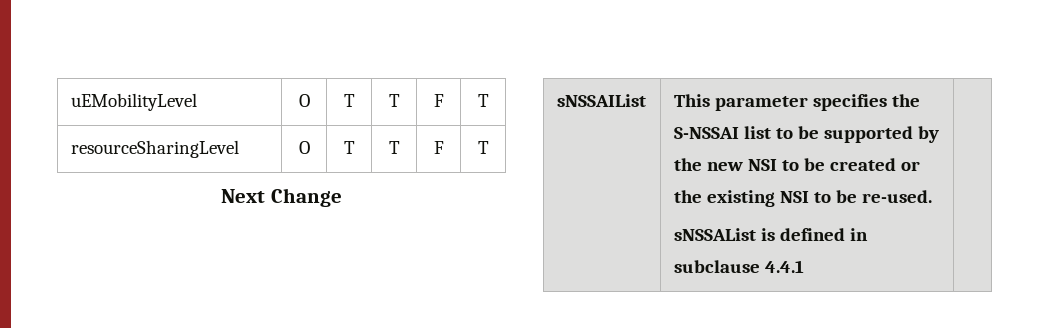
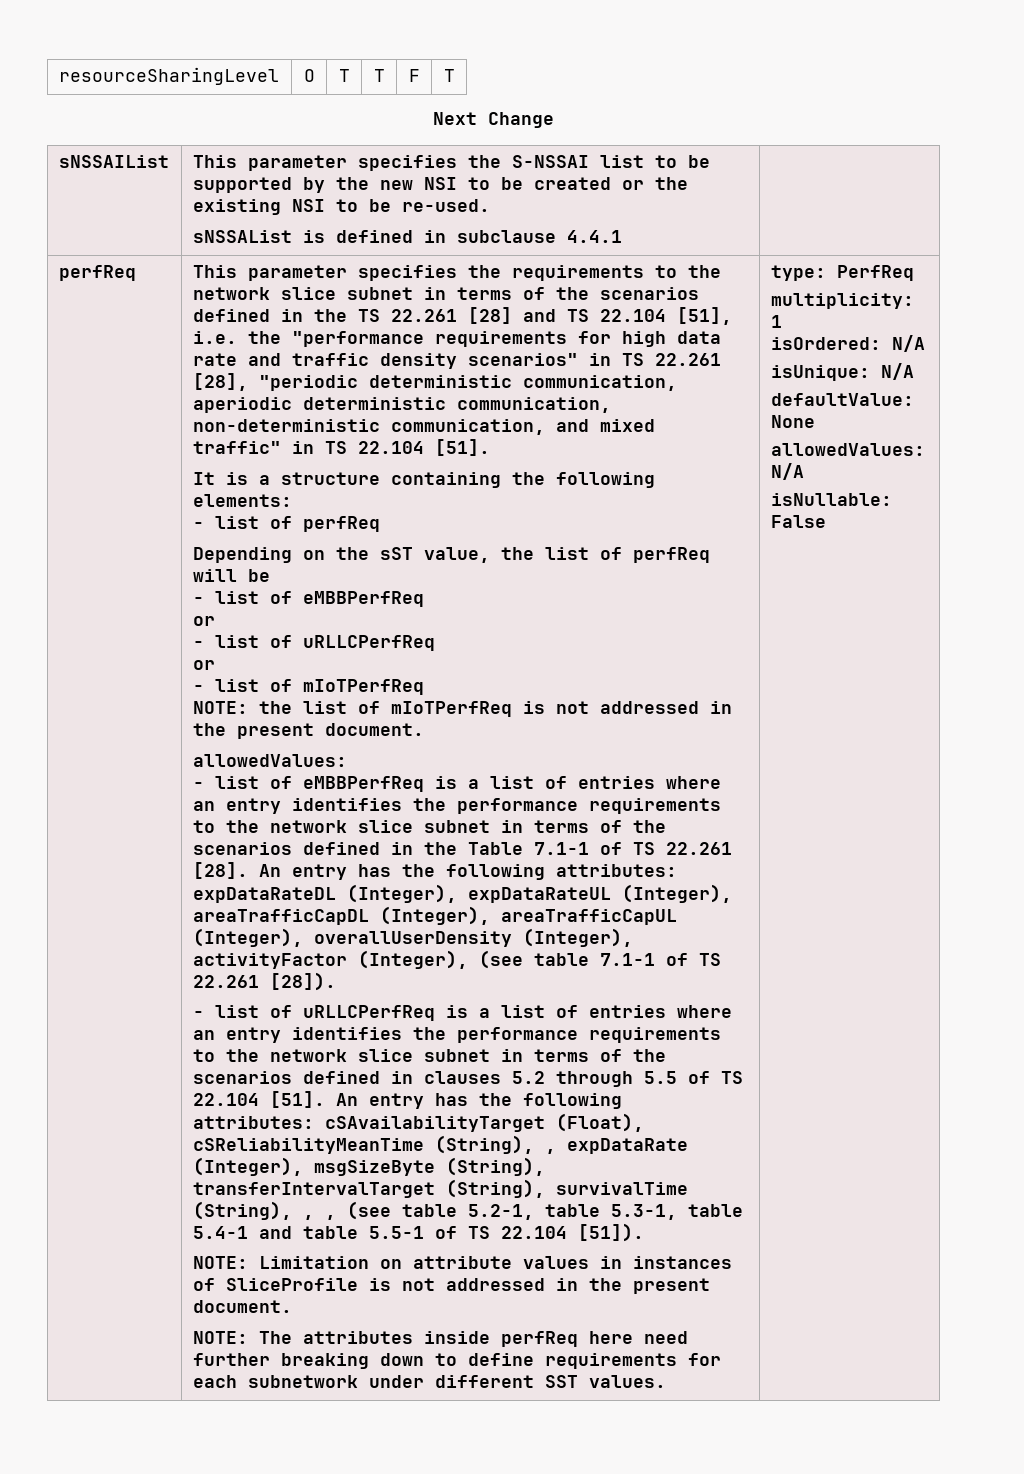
[70,93,197,111] [298,94,310,107] [343,94,355,107] [388,94,400,107] [433,94,444,107] [477,94,489,107] uEMobilityLevel | O | T | T | F | T // -> (58, 76) none
(804, 266) none -> [58,265,136,281] [192,265,721,281] [192,287,699,300] [192,307,732,325] [192,331,721,347] [192,353,721,369] [192,373,677,391] [192,397,611,413] [192,419,655,435] [192,439,490,456] [192,472,655,488] [192,494,292,507] [192,516,380,532] [192,547,710,563] [192,569,270,582] [192,591,424,607] [192,616,215,626] [192,635,435,651] [192,660,215,670] [192,679,424,695] [192,701,732,717] [192,723,424,739] [192,754,347,767] [192,776,721,792] [192,798,721,814] [192,820,666,833] [192,842,732,855] [192,862,677,880] [192,884,732,903] [192,906,677,925] [192,928,633,947] [192,950,721,969] [192,972,336,991] [192,1005,732,1021] [192,1027,721,1043] [192,1049,666,1062] [192,1071,743,1087] [192,1091,622,1109] [192,1113,644,1132] [192,1135,688,1154] [192,1157,545,1176] [192,1179,688,1198] [192,1201,743,1220] [192,1223,644,1242] [192,1256,732,1269] [192,1278,710,1294] [192,1300,292,1313] [192,1331,688,1347] [192,1353,721,1369] [192,1375,666,1388] [770,265,914,281] [770,293,914,309] [770,315,782,328] [770,335,925,352] [770,363,914,381] [770,393,914,406] [770,415,815,428] [770,443,925,456] [770,463,804,480] [770,493,892,506] [770,515,826,528] // perfReq | This parameter specifies the requirements to the network slice subnet in terms of the scenarios defined in the TS 22.261 [28] and TS 22.104 [51], i.e. the "performance requirements for high data rate and traffic density scenarios" in TS 22.261 [28], "periodic deterministic communication, aperiodic deterministic communication, non-deterministic communication, and mixed traffic" in TS 22.104 [51]. // It is a structure containing the following elements: // - list of perfReq // Depending on the sST value, the list of perfReq will be // - list of eMBBPerfReq // or // - list of uRLLCPerfReq // or // - list of mIoTPerfReq // NOTE: the list of mIoTPerfReq is not addressed in the present document. // allowedValues: // - list of eMBBPerfReq is a list of entries where an entry identifies the performance requirements to the network slice subnet in terms of the scenarios defined in the Table 7.1-1 of TS 22.261 [28]. An entry has the following attributes: expDataRateDL (Integer), expDataRateUL (Integer), areaTrafficCapDL (Integer), areaTrafficCapUL (Integer), overallUserDensity (Integer), activityFactor (Integer), (see table 7.1-1 of TS 22.261 [28]). // - list of uRLLCPerfReq is a list of entries where an entry identifies the performance requirements to the network slice subnet in terms of the scenarios defined in clauses 5.2 through 5.5 of TS 22.104 [51]. An entry has the following attributes: cSAvailabilityTarget (Float), cSReliabilityMeanTime (String), , expDataRate (Integer), msgSizeByte (String), transferIntervalTarget (String), survivalTime (String), , , (see table 5.2-1, table 5.3-1, table 5.4-1 and table 5.5-1 of TS 22.104 [51]). // NOTE: Limitation on attribute values in instances of SliceProfile is not addressed in the present document. // NOTE: The attributes inside perfReq here need further breaking down to define requirements for each subnetwork under different SST values. | type: PerfReq // multiplicity: 1 // isOrdered: N/A // isUnique: N/A // defaultValue: None // allowedValues: N/A // isNullable: False

